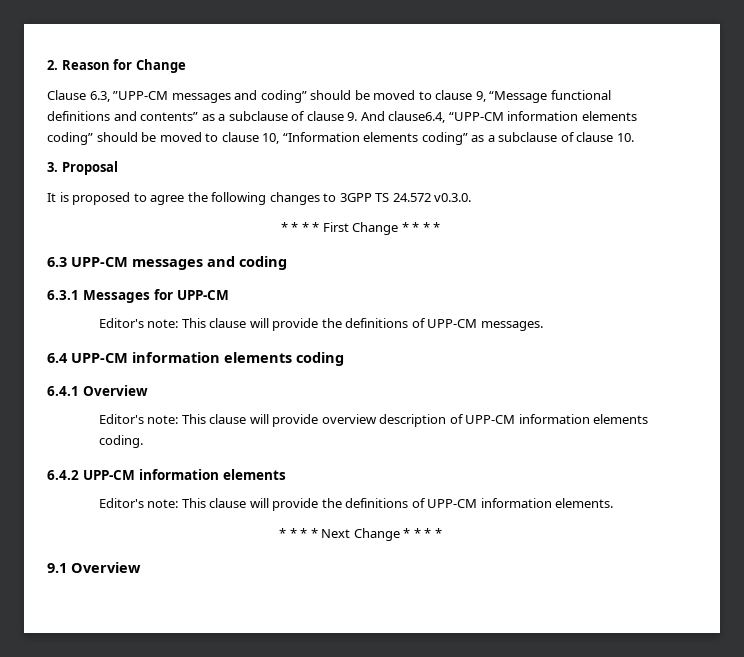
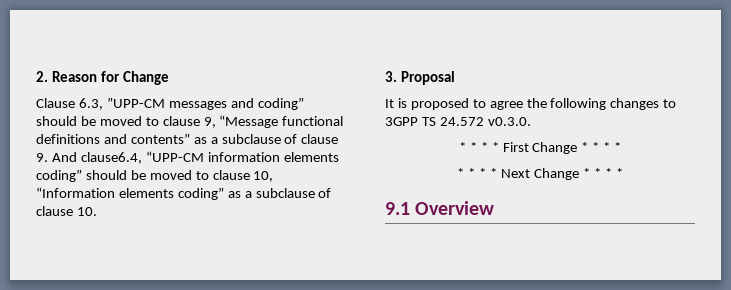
[47,256,287,270] [47,289,229,303] [98,318,543,331] [47,352,344,366] [47,385,148,396] [98,414,649,427] [98,435,143,448] [47,469,286,480] [98,498,614,511] // 6.3 UPP-CM messages and coding // 6.3.1 Messages for UPP-CM // Editor's note: This clause will provide the definitions of UPP-CM messages. // 6.4 UPP-CM information elements coding // 6.4.1 Overview // Editor's note: This clause will provide overview description of UPP-CM information elements coding. // 6.4.2 UPP-CM information elements // Editor's note: This clause will provide the definitions of UPP-CM information elements. -> (622, 147) none

